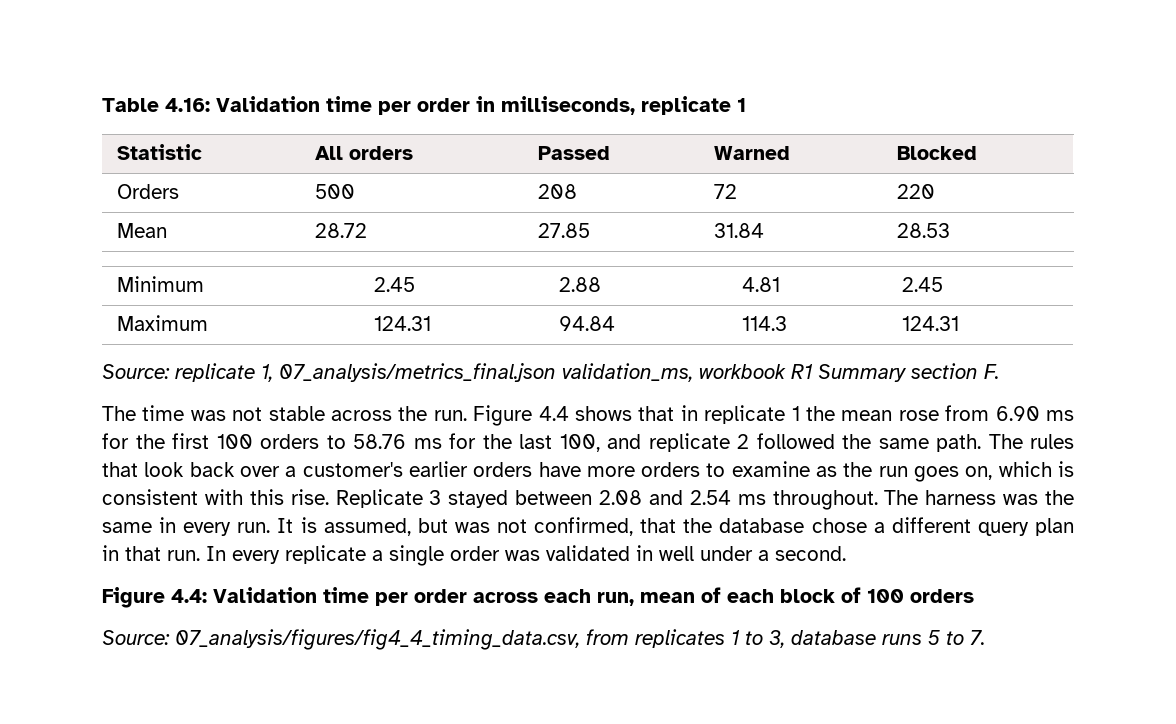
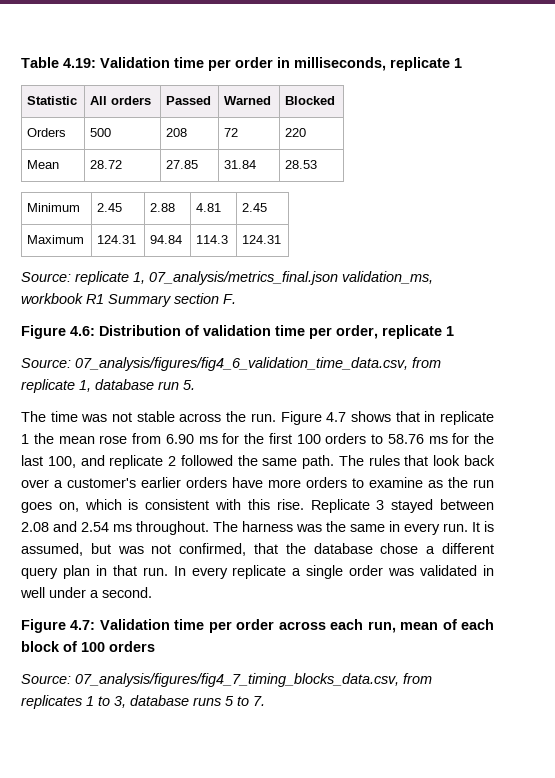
[165,98,210,112] 4.16: -> [63,58,96,68] 4.19:
(999, 371) none -> [21,325,454,339] [21,357,441,371] [21,379,195,393] // Figure 4.6: Distribution of validation time per order, replicate 1 // Source: 07_analysis/figures/fig4_6_validation_time_data.csv, from replicate 1, database run 5.
[538,406,569,421] 4.4 -> [326,412,347,422] 4.7
[171,589,207,603] 4.4: -> [70,620,96,630] 4.7:
[175,629,580,650] 07_analysis/figures/fig4_4_timing_data.csv, -> [75,673,399,687] 07_analysis/figures/fig4_7_timing_blocks_data.csv,

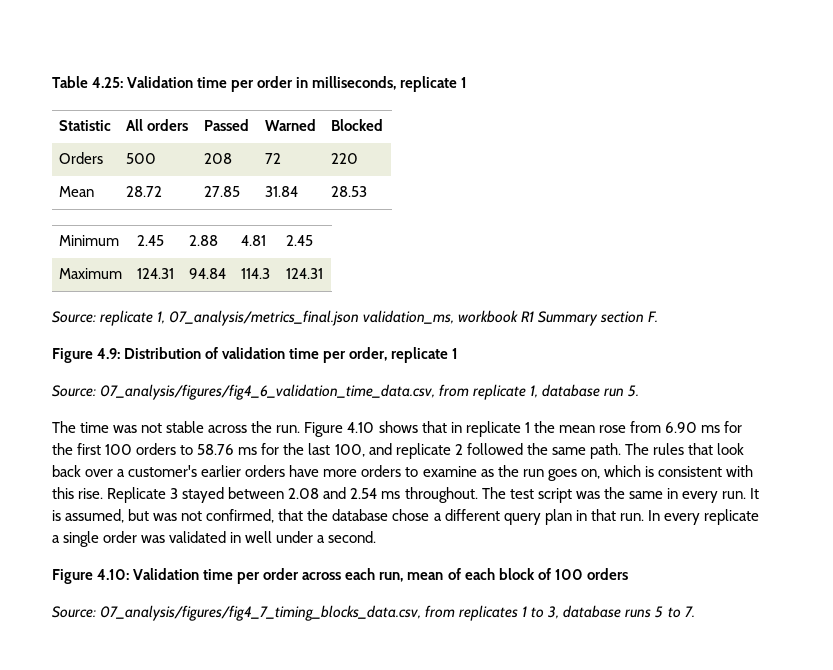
[63,58,96,68] 4.19: -> [92,77,124,88] 4.25:
[70,326,95,336] 4.6: -> [97,348,121,359] 4.9:
[326,412,347,422] 4.7 -> [347,422,375,433] 4.10
[242,521,293,532] harness -> [509,488,572,503] test script
[70,620,96,630] 4.7: -> [97,569,130,580] 4.10:

